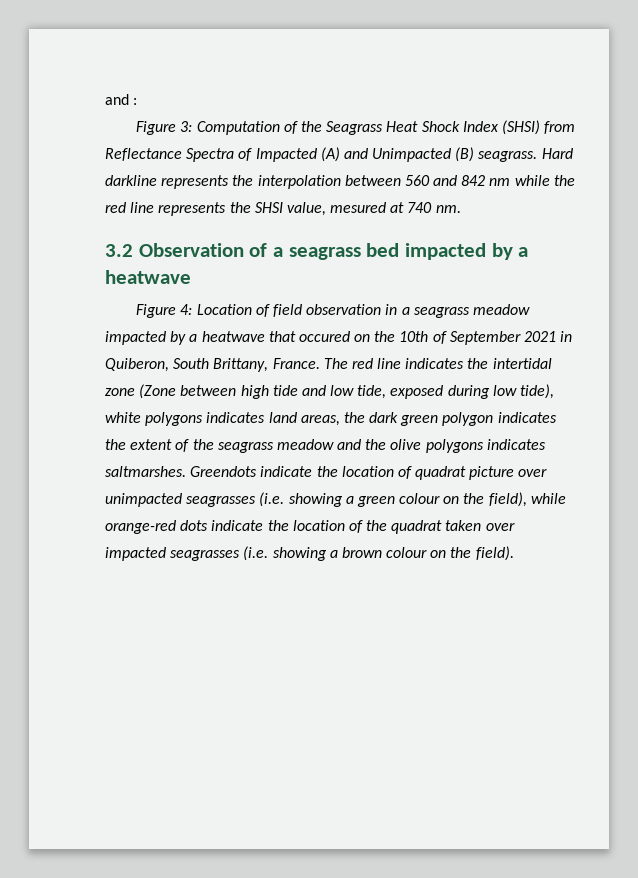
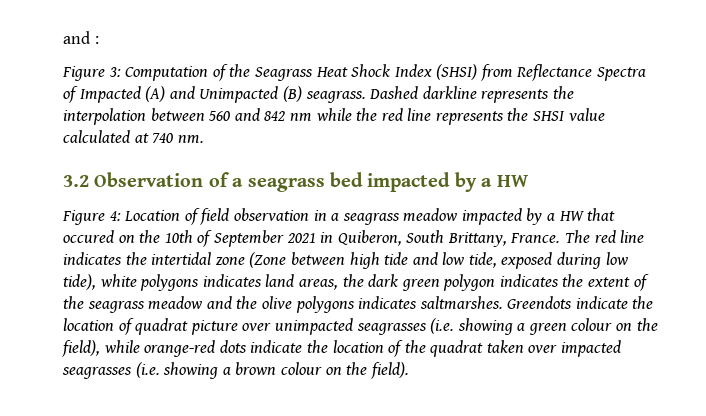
[541,148,573,159] Hard -> [369,86,419,99] Dashed
[286,202,387,216] value, mesured -> [568,108,605,121] [63,130,130,143] value calculated
[105,270,191,284] heatwave -> [496,175,529,187] HW
[201,331,265,342] heatwave -> [558,211,584,221] HW

